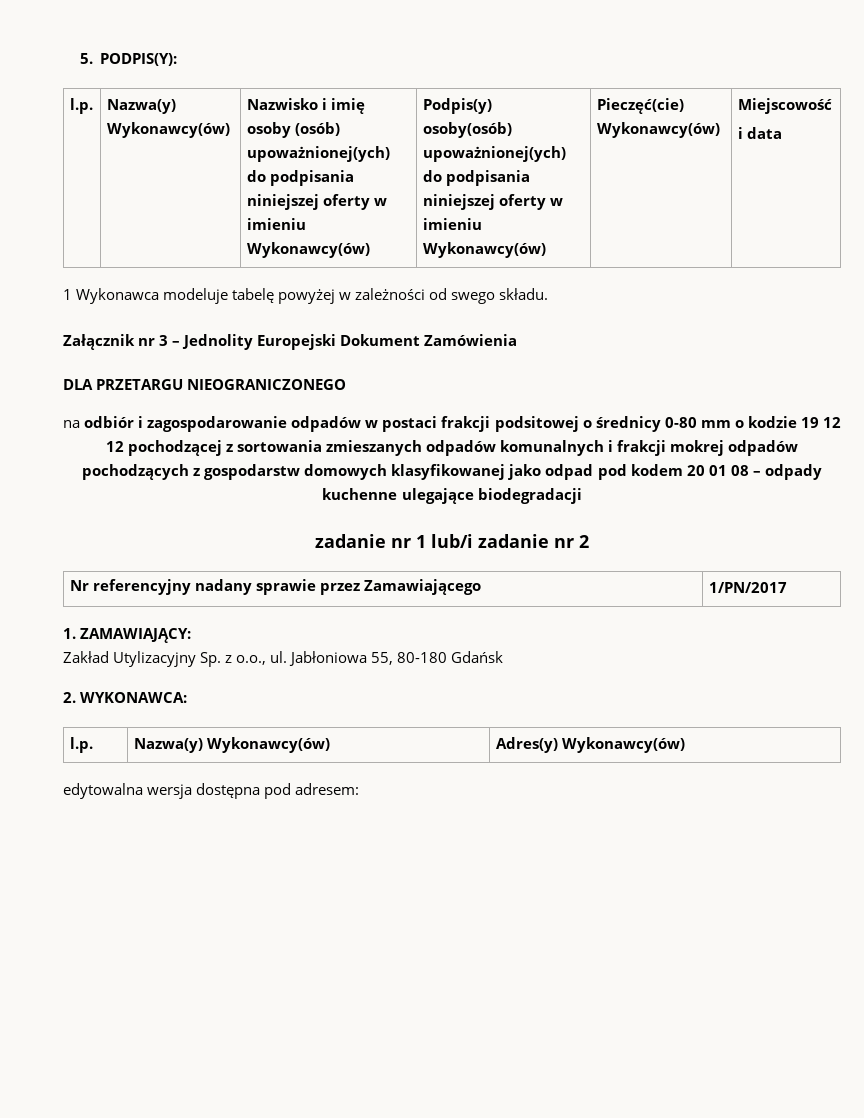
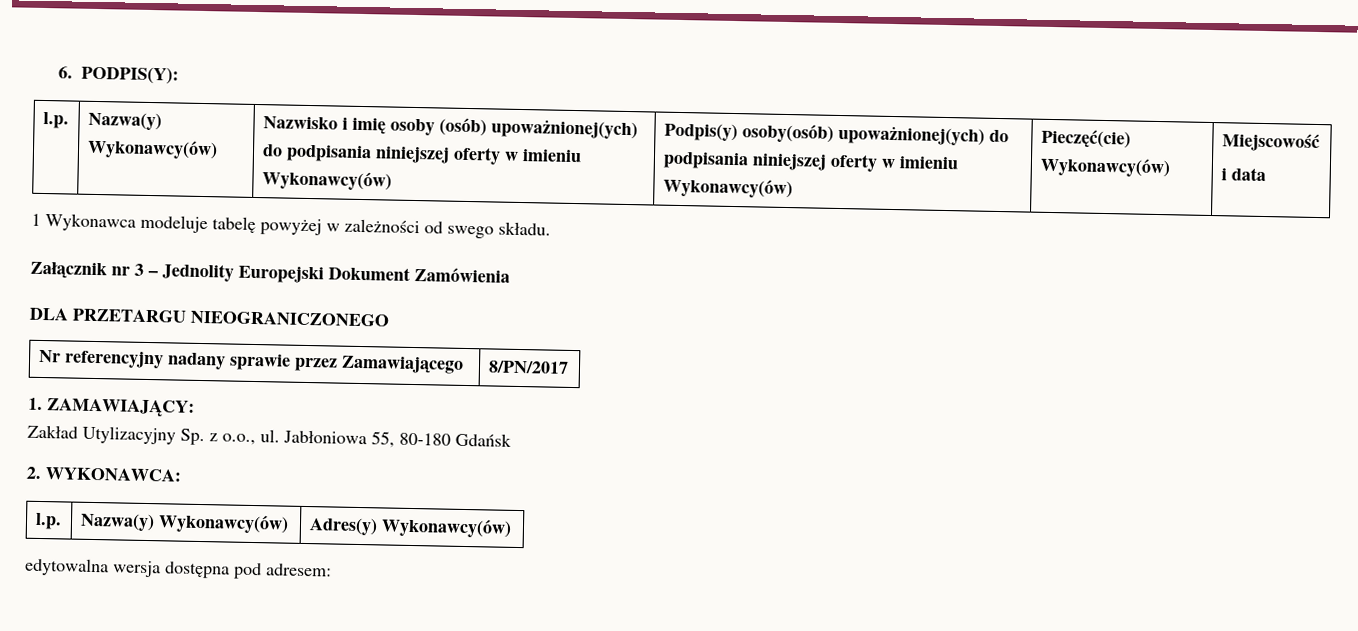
[79,53,93,64] 5. -> [57,66,73,79] 6.
[63,416,841,432] [105,440,799,456] [82,464,822,480] [322,488,582,504] [315,534,589,548] // na odbiór i zagospodarowanie odpadów w postaci frakcji podsitowej o średnicy 0-80 mm o kodzie 19 12 12 pochodzącej z sortowania zmieszanych odpadów komunalnych i frakcji mokrej odpadów pochodzących z gospodarstw domowych klasyfikowanej jako odpad pod kodem 20 01 08 – odpady kuchenne ulegające biodegradacji // zadanie nr 1 lub/i zadanie nr 2 -> (389, 318) none
[708,582,787,593] 1/PN/2017 -> [487,360,569,374] 8/PN/2017

